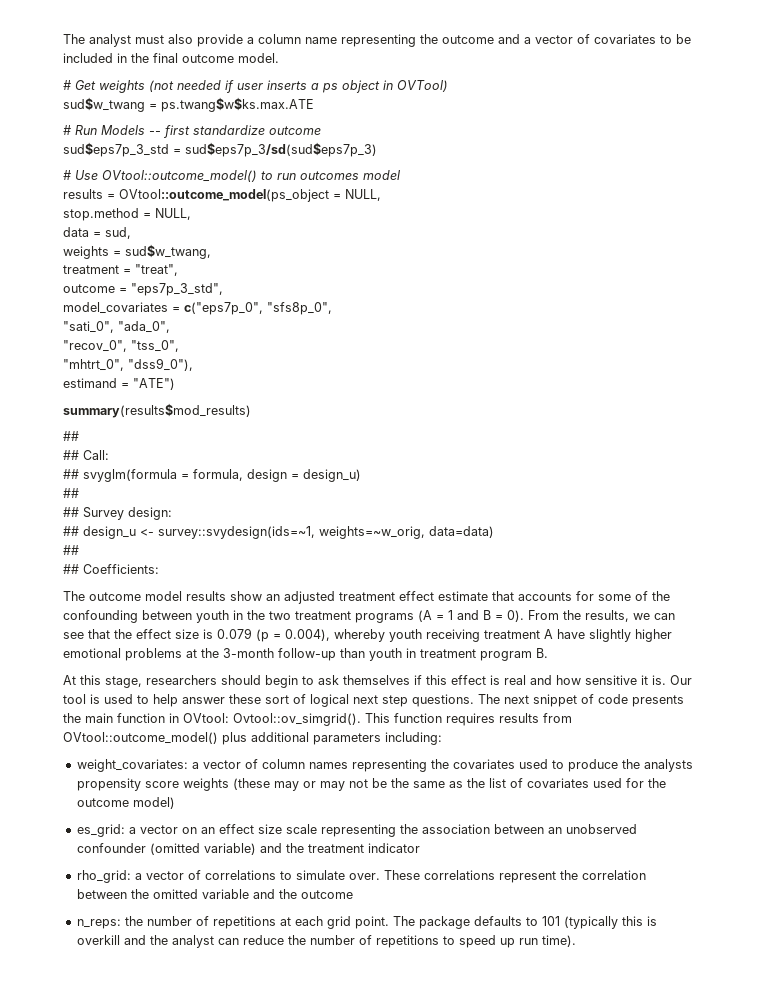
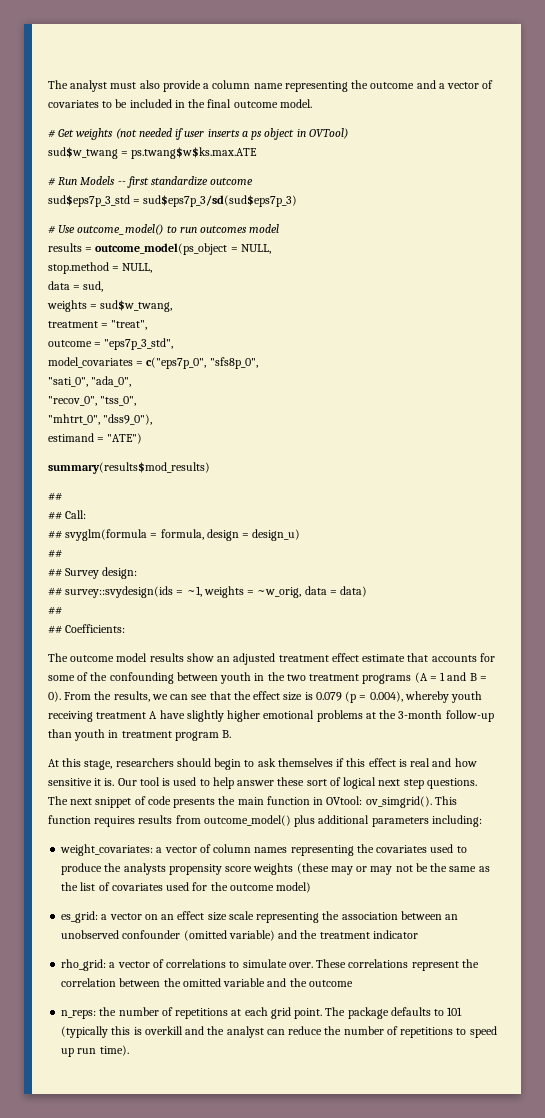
[102,170,257,182] OVtool::outcome_model() -> [77,224,164,235] outcome_model()
[119,189,329,202] OVtool::outcome_model(ps_object -> [95,243,228,255] outcome_model(ps_object
[83,526,494,539] design_u <- survey::svydesign(ids=~1, weights=~w_orig, data=data) -> [65,586,368,598] survey::svydesign(ids = ~1, weights = ~w_orig, data = data)
[233,713,361,726] Ovtool::ov_simgrid(). -> [365,796,432,808] ov_simgrid().
[63,732,218,744] OVtool::outcome_model() -> [203,815,291,826] outcome_model()

